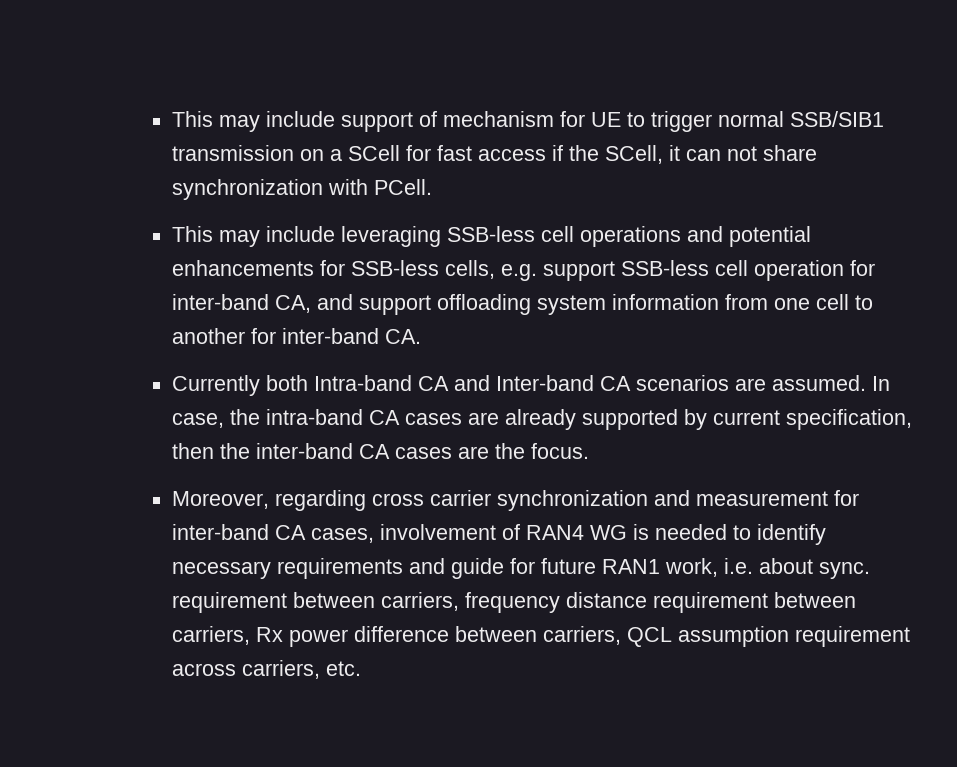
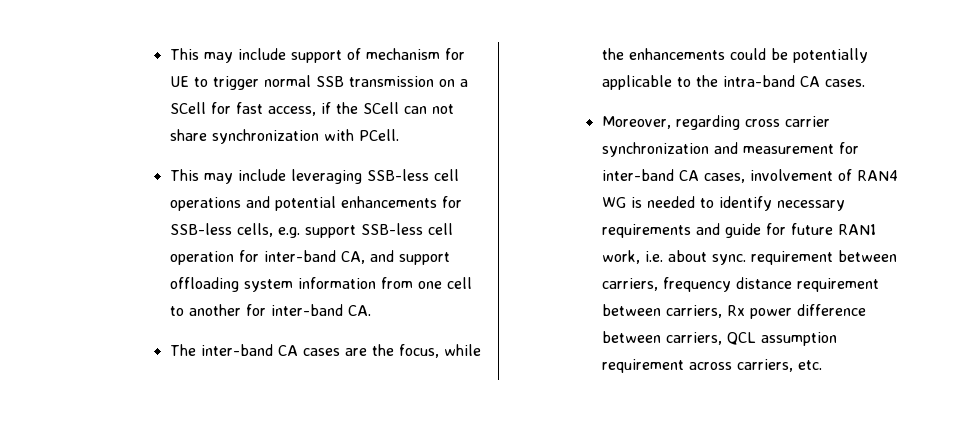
[790,111,885,127] SSB/SIB1 -> [315,76,344,87] SSB
[478,149,547,161] access -> [267,106,316,116] access,
[605,145,681,164] SCell, it -> [362,102,399,114] SCell
[172,375,891,396] [172,409,913,430] [172,443,251,459] Currently both Intra-band CA and Inter-band CA scenarios are assumed. In case, the intra-band CA cases are already supported by current specification, then the -> [169,344,196,356] The
[531,443,590,459] focus. -> [398,344,481,358] [601,48,868,63] [601,75,865,90] focus, while the enhancements could be potentially applicable to the intra-band CA cases.

